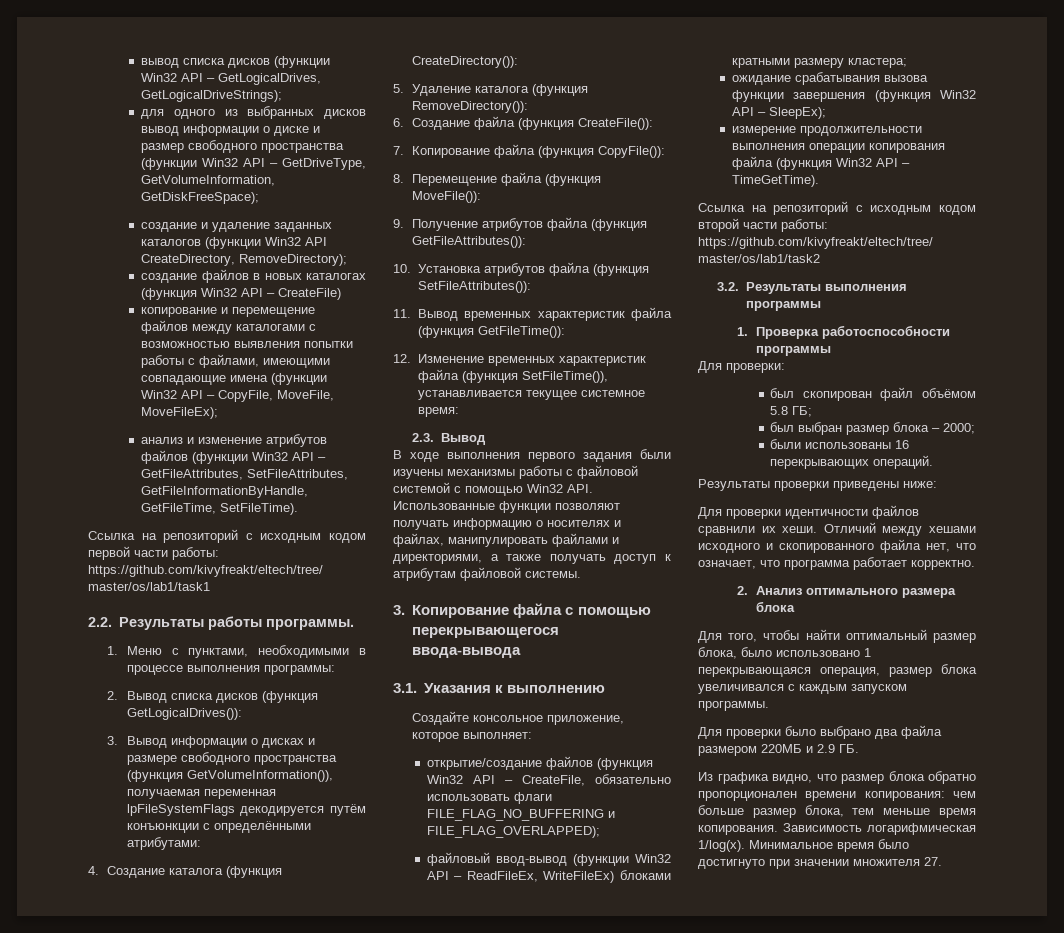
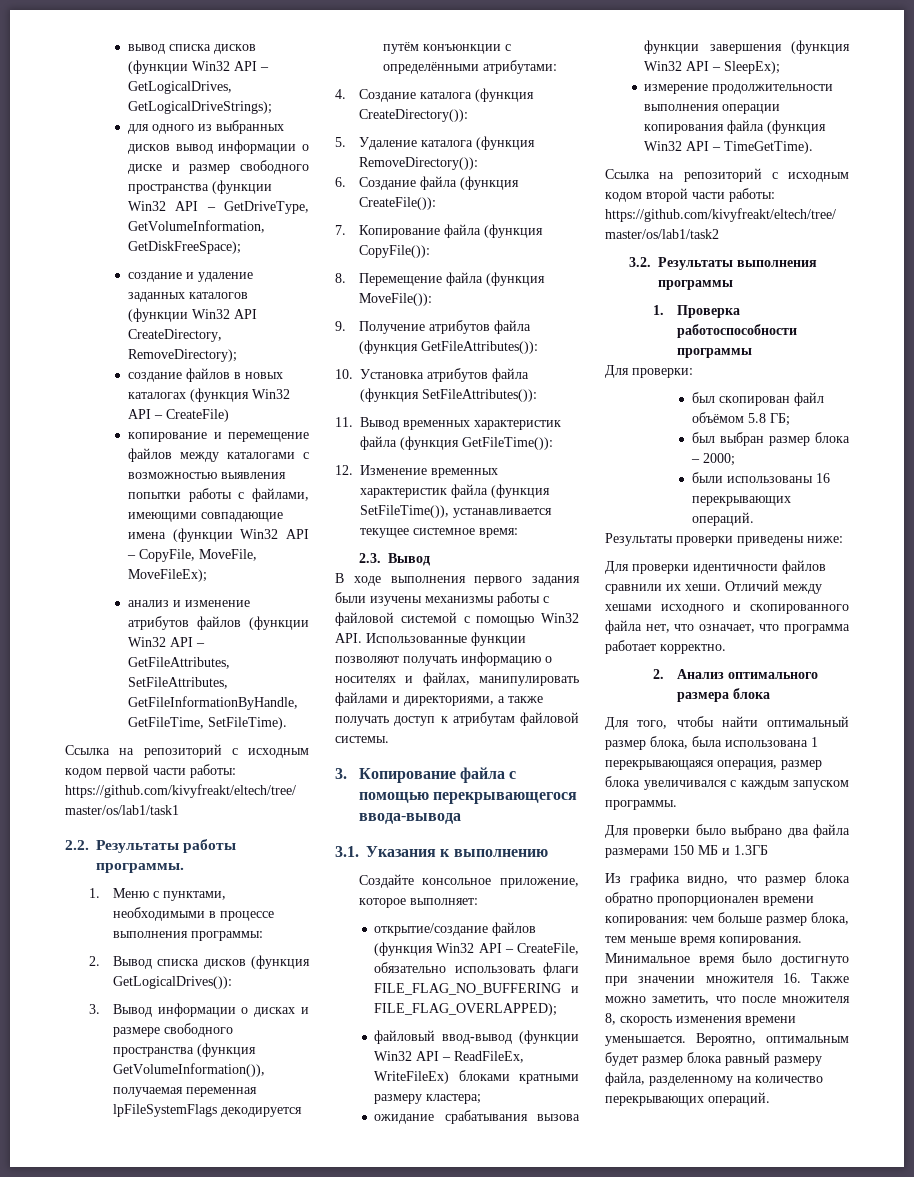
[741,647,860,657] было использовано -> [692,736,808,747] была использована
[698,744,859,756] размером 220МБ и 2.9 ГБ. -> [605,845,768,858] размерами 150 МБ и 1.3ГБ
[783,823,976,835] [698,840,745,852] Зависимость логарифмическая 1/log(x). -> (802, 941) none
[924,857,942,866] 27. -> [782,973,849,983] [605,996,850,1005] [605,1013,796,1026] [605,1033,849,1046] [605,1052,822,1066] [605,1072,823,1086] [605,1092,770,1106] 16. Также можно заметить, что после множителя 8, скорость изменения времени уменьшается. Вероятно, оптимальным будет размер блока равный размеру файла, разделенному на количество перекрывающих операций.

